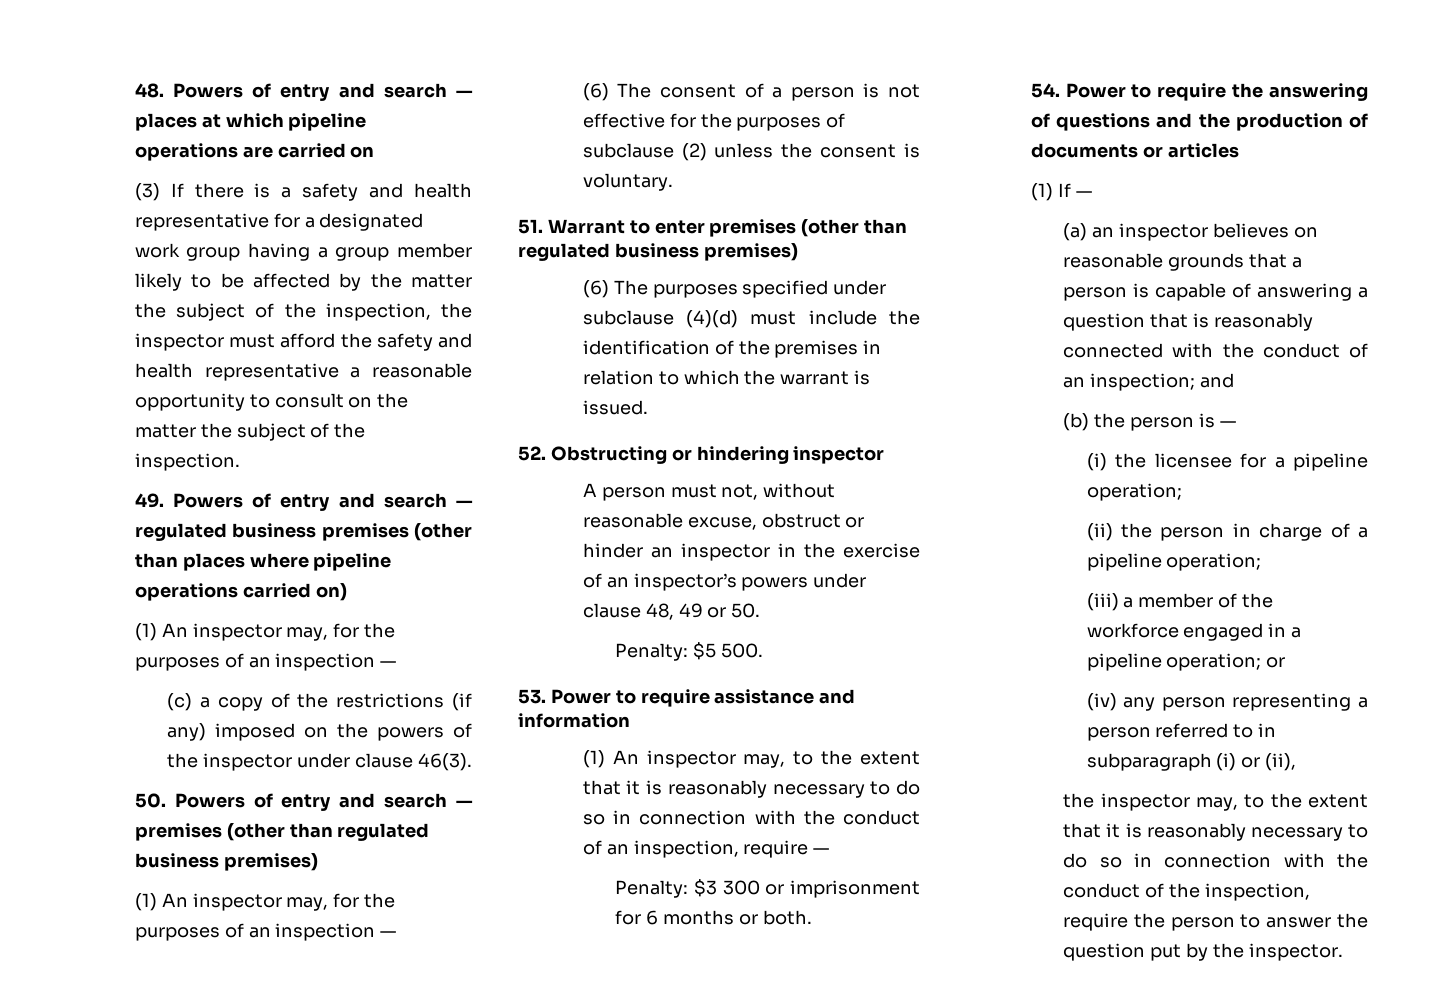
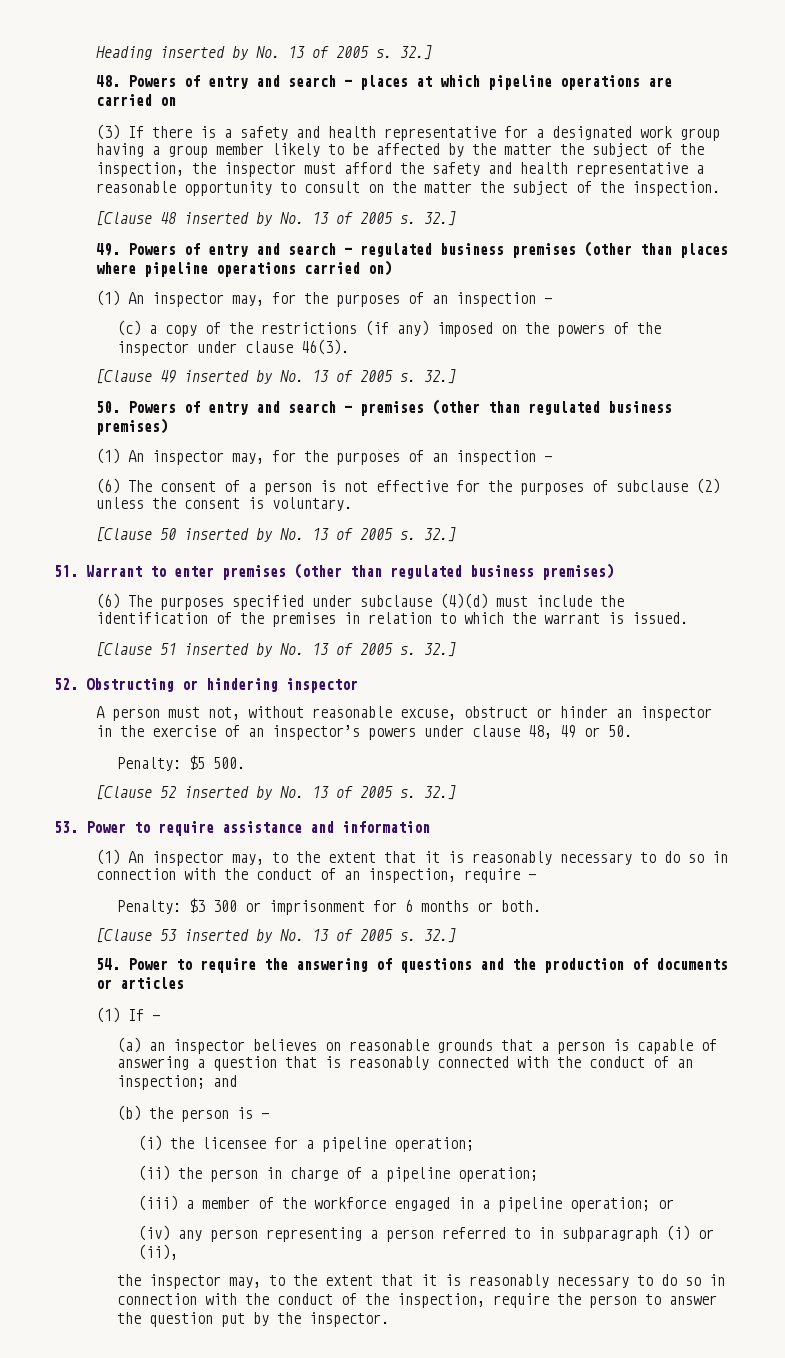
(134, 90) none -> [96,45,433,60] Heading inserted by No. 13 of 2005 s. 32.] //
(240, 462) none -> [96,211,457,226] // [Clause 48 inserted by No. 13 of 2005 s. 32.]
(472, 762) none -> [96,369,457,384] // [Clause 49 inserted by No. 13 of 2005 s. 32.]
(673, 182) none -> [96,527,457,542] // [Clause 50 inserted by No. 13 of 2005 s. 32.]
(648, 407) none -> [96,642,457,657] // [Clause 51 inserted by No. 13 of 2005 s. 32.]
(763, 650) none -> [96,785,457,800] // [Clause 52 inserted by No. 13 of 2005 s. 32.]
(812, 917) none -> [96,928,457,943] // [Clause 53 inserted by No. 13 of 2005 s. 32.]

